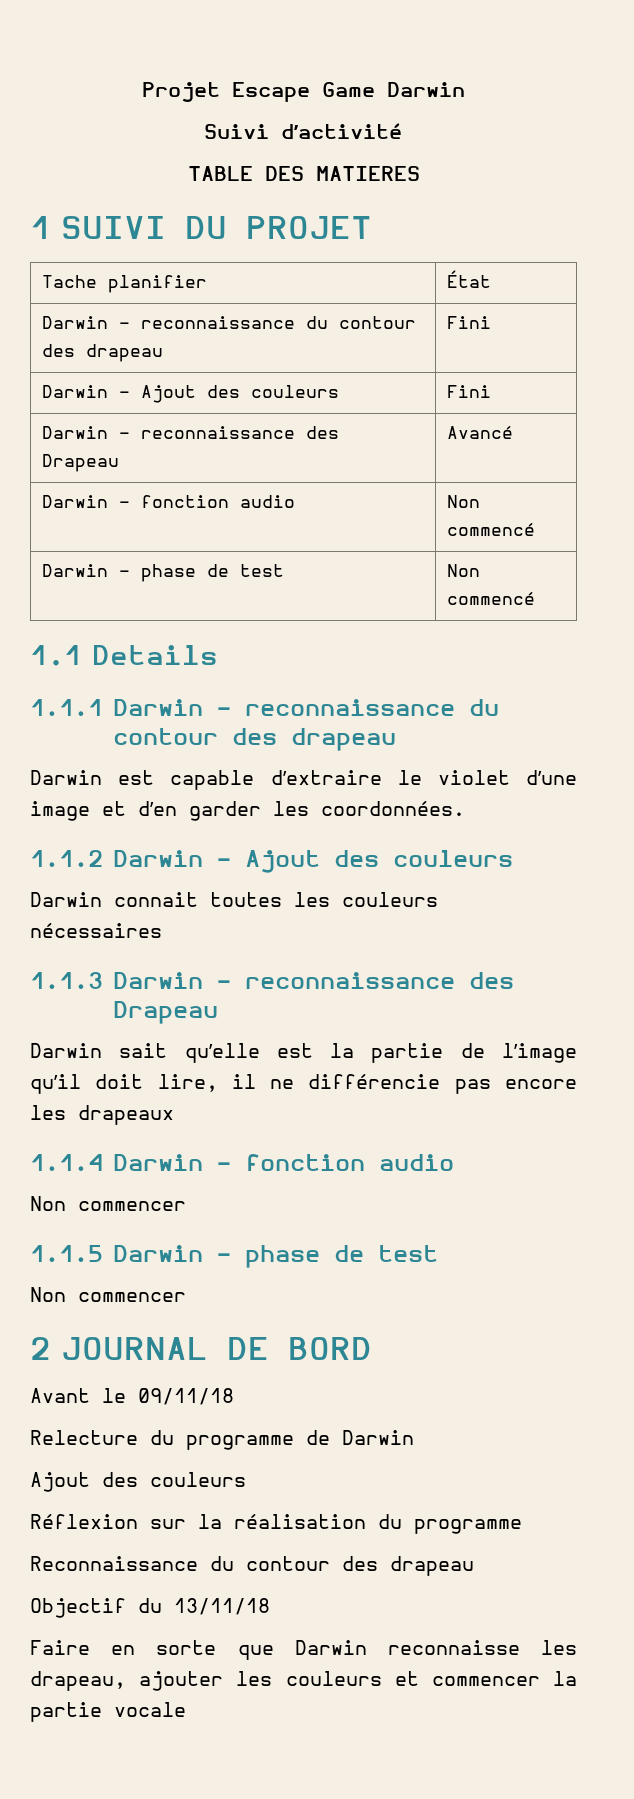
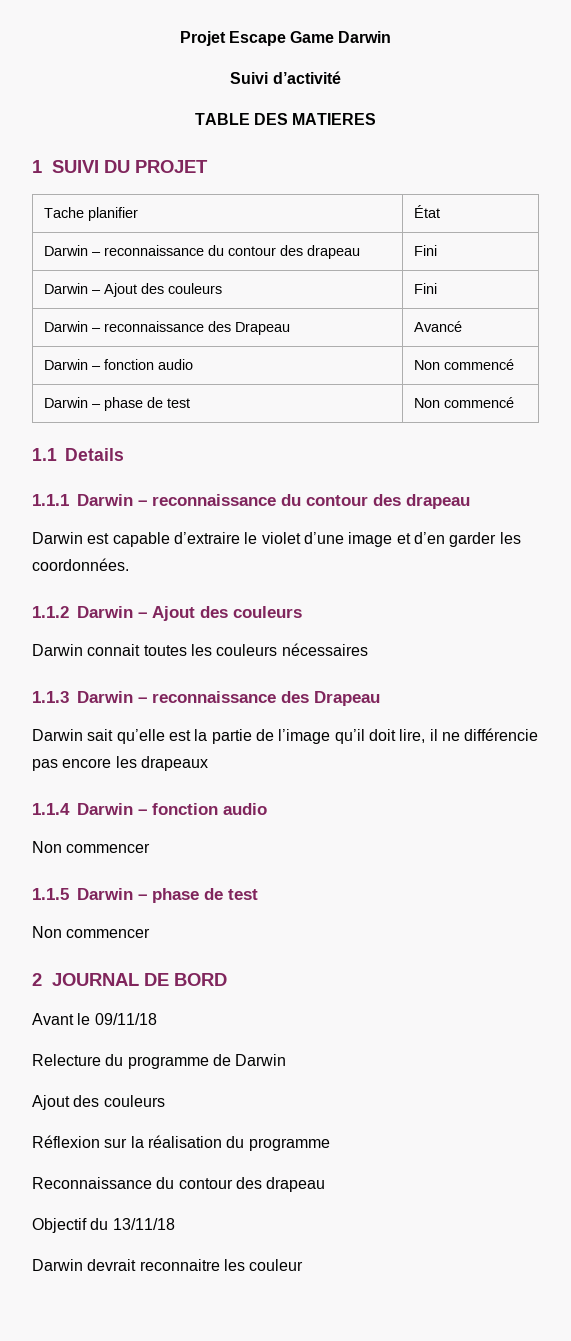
[30,1640,577,1660] [30,1671,577,1691] [30,1702,186,1722] Faire en sorte que Darwin reconnaisse les drapeau, ajouter les couleurs et commencer la partie vocale -> [32,1259,304,1271] Darwin devrait reconnaitre les couleur

